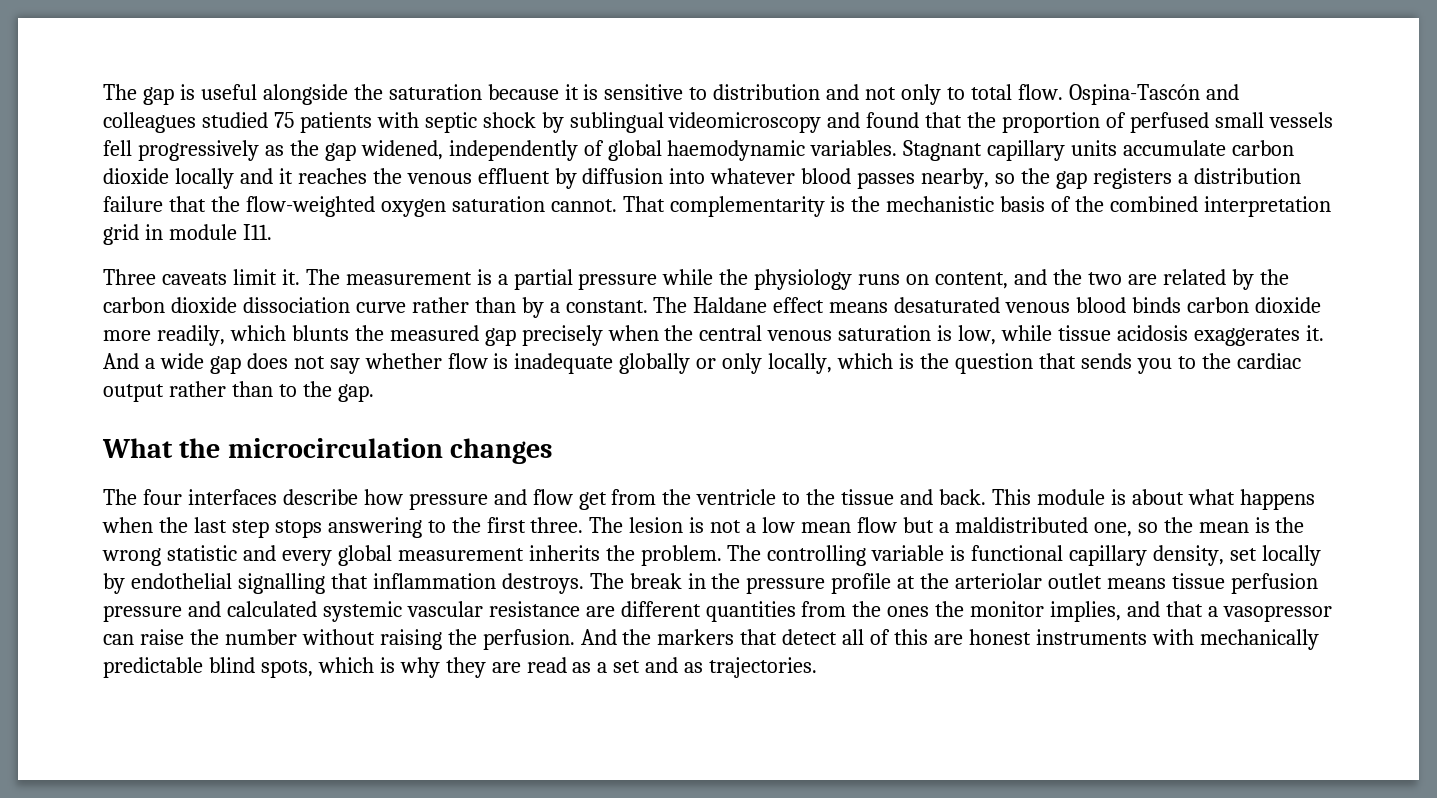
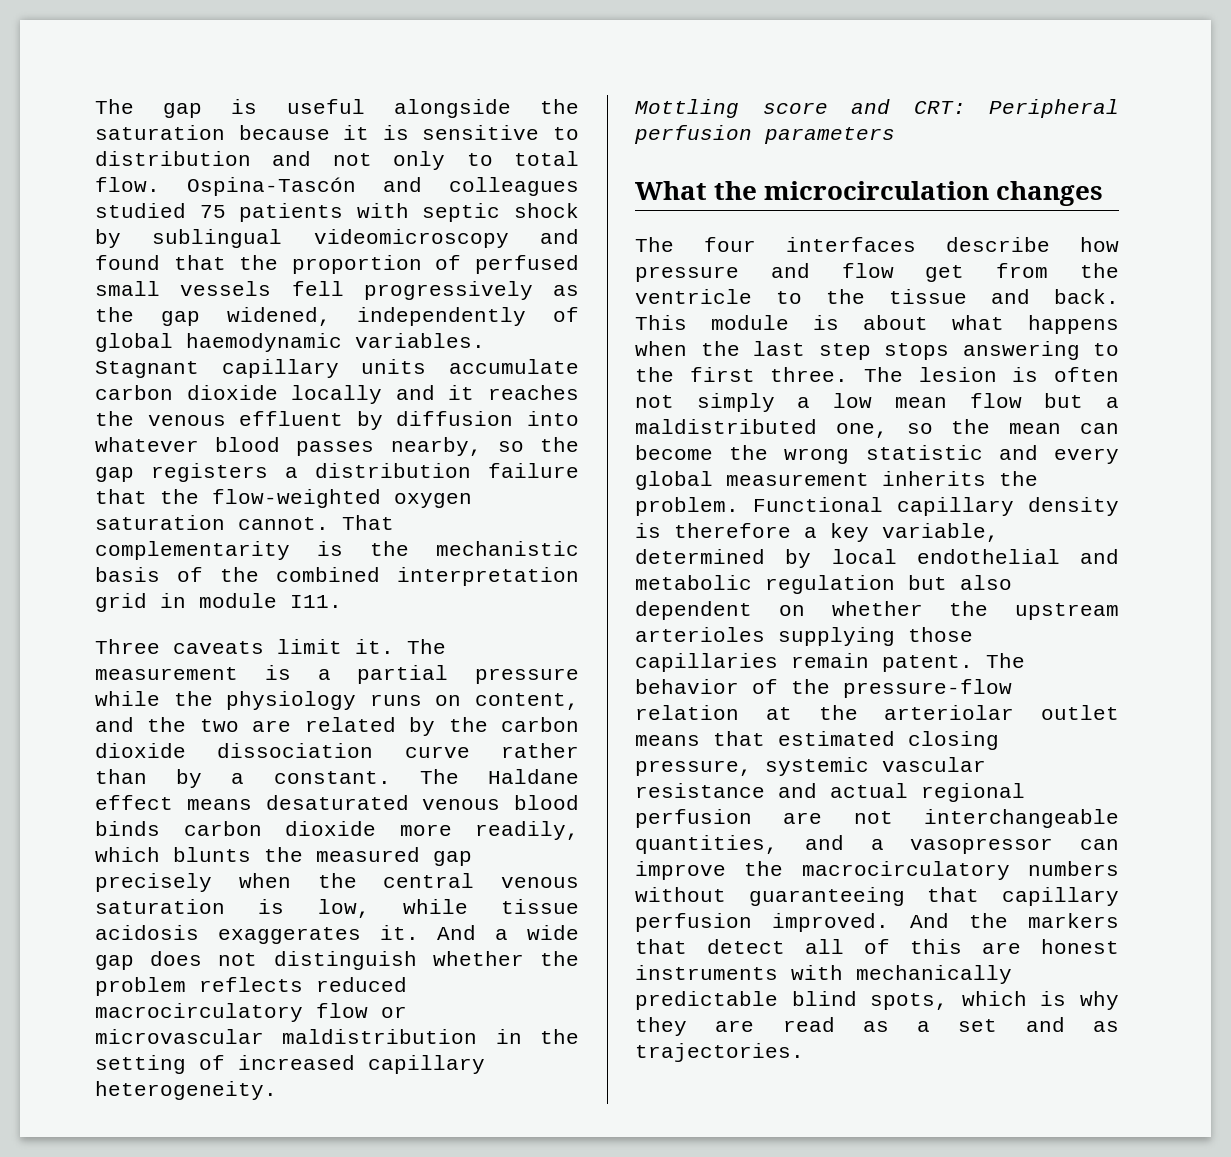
[329,353,1301,374] [103,381,374,402] say whether flow is inadequate globally or only locally, which is the question that sends you to the cardiac output rather than to the gap. -> [273,951,579,970] [95,977,407,996] [95,1003,407,1022] [95,1029,579,1044] [95,1055,485,1074] [95,1081,277,1100] [635,99,1119,118] [634,125,895,144] distinguish whether the problem reflects reduced macrocirculatory flow or microvascular maldistribution in the setting of increased capillary heterogeneity. // Mottling score and CRT: Peripheral perfusion parameters
[710,520,742,533] not -> [1054,367,1119,382] [635,393,775,412] often not simply
[1254,517,1270,533] is -> [1080,423,1119,434] [635,445,713,460] can become
[727,545,1321,566] [103,573,892,594] The controlling variable is functional capillary density, set locally by endothelial signalling that inflammation destroys. The break in the pressure profile -> [753,497,1119,516] [635,523,999,542] [635,549,1119,568] [635,575,1012,594] [635,601,1119,620] [635,627,973,646] [635,653,1025,672] [635,679,1012,698] [635,705,739,720] Functional capillary density is therefore a key variable, determined by local endothelial and metabolic regulation but also dependent on whether the upstream arterioles supplying those capillaries remain patent. The behavior of the pressure-flow relation
[1171,573,1318,594] [103,601,1332,622] [103,629,575,650] tissue perfusion pressure and calculated systemic vascular resistance are different quantities from the ones the monitor implies, and that a vasopressor can raise the number without raising the perfusion. -> [713,731,999,750] [635,757,986,776] [635,783,1025,802] [635,809,1119,828] [635,835,1119,854] [635,861,1119,880] [635,887,1119,906] [635,913,890,932] that estimated closing pressure, systemic vascular resistance and actual regional perfusion are not interchangeable quantities, and a vasopressor can improve the macrocirculatory numbers without guaranteeing that capillary perfusion improved.

